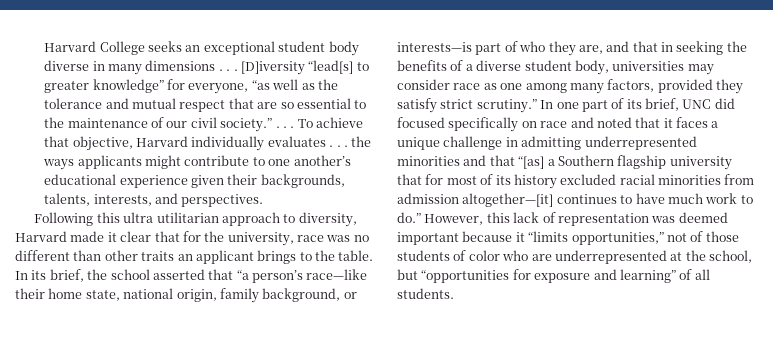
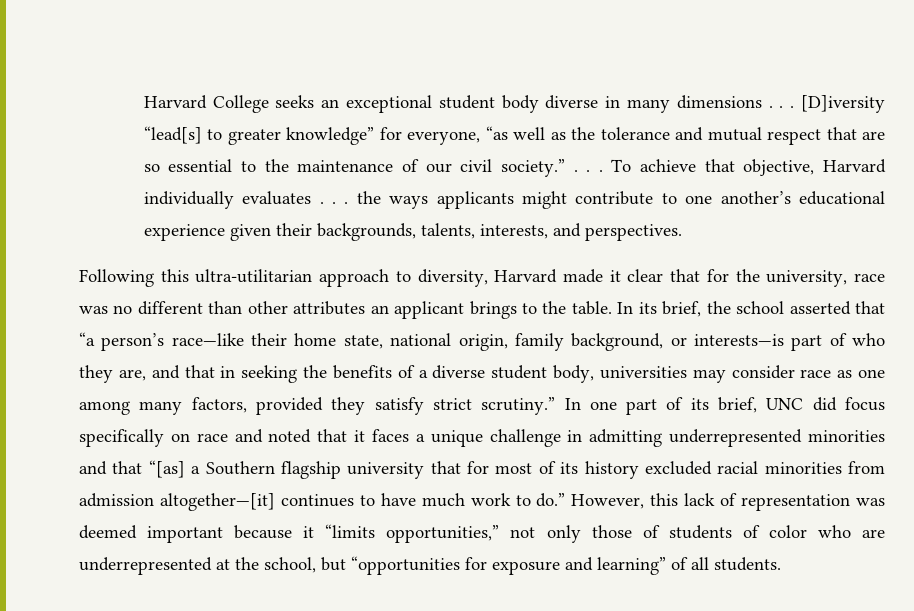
[123,212,219,223] ultra utilitarian -> [195,269,313,283] ultra-utilitarian
[141,251,175,261] traits -> [293,301,366,315] attributes
[397,117,445,128] focused -> [845,397,885,411] focus
[690,231,739,242] of those -> [546,525,660,543] only those of

